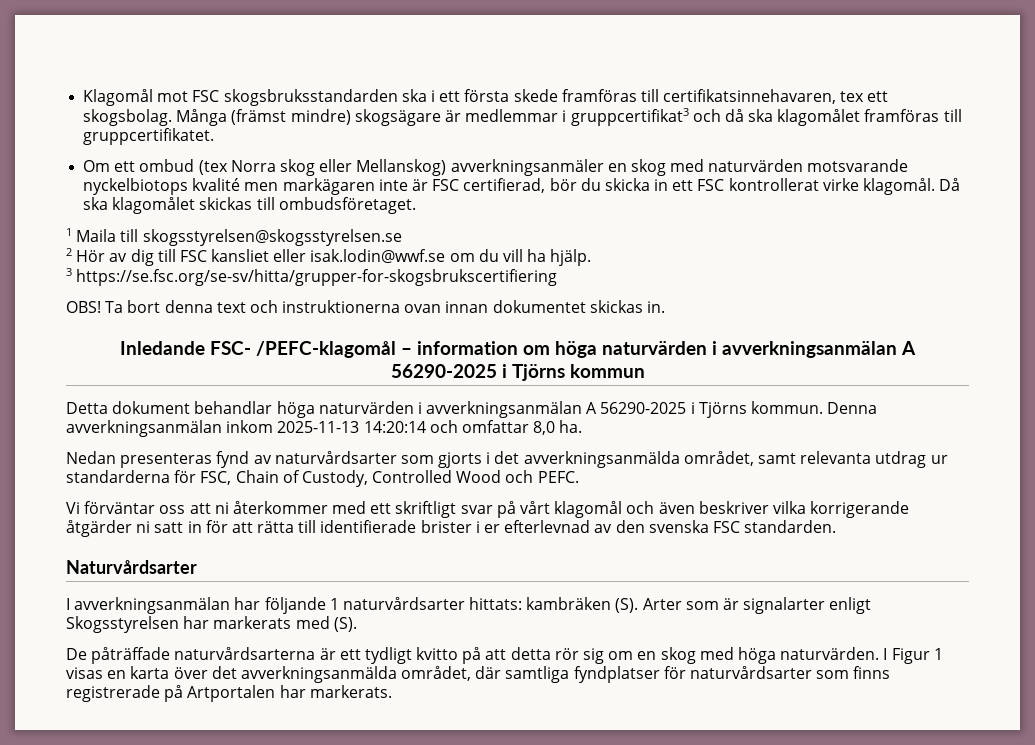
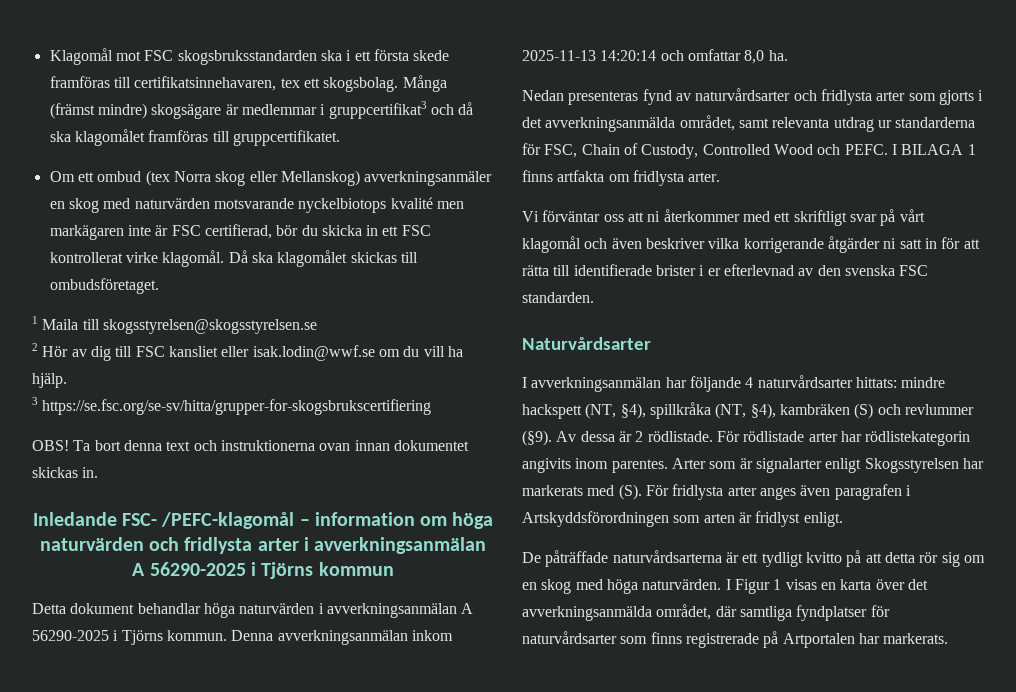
(707, 348) none -> [149,537,299,554] och fridlysta arter
(397, 457) none -> [793,89,906,105] och fridlysta arter
(579, 477) none -> [891,144,976,155] [522,170,721,186] I BILAGA 1 finns artfakta om fridlysta arter.
[329,598,339,610] 1 -> [745,377,754,388] 4
[526,597,639,613] kambräken (S). -> [901,377,946,388] [522,402,974,419] [522,430,971,446] [522,458,668,473] mindre hackspett (NT, §4), spillkråka (NT, §4), kambräken (S) och revlummer (§9). Av dessa är 2 rödlistade. För rödlistade arter har rödlistekategorin angivits inom parentes.
(357, 624) none -> [645,484,911,500] [522,511,843,527] För fridlysta arter anges även paragrafen i Artskyddsförordningen som arten är fridlyst enligt.

